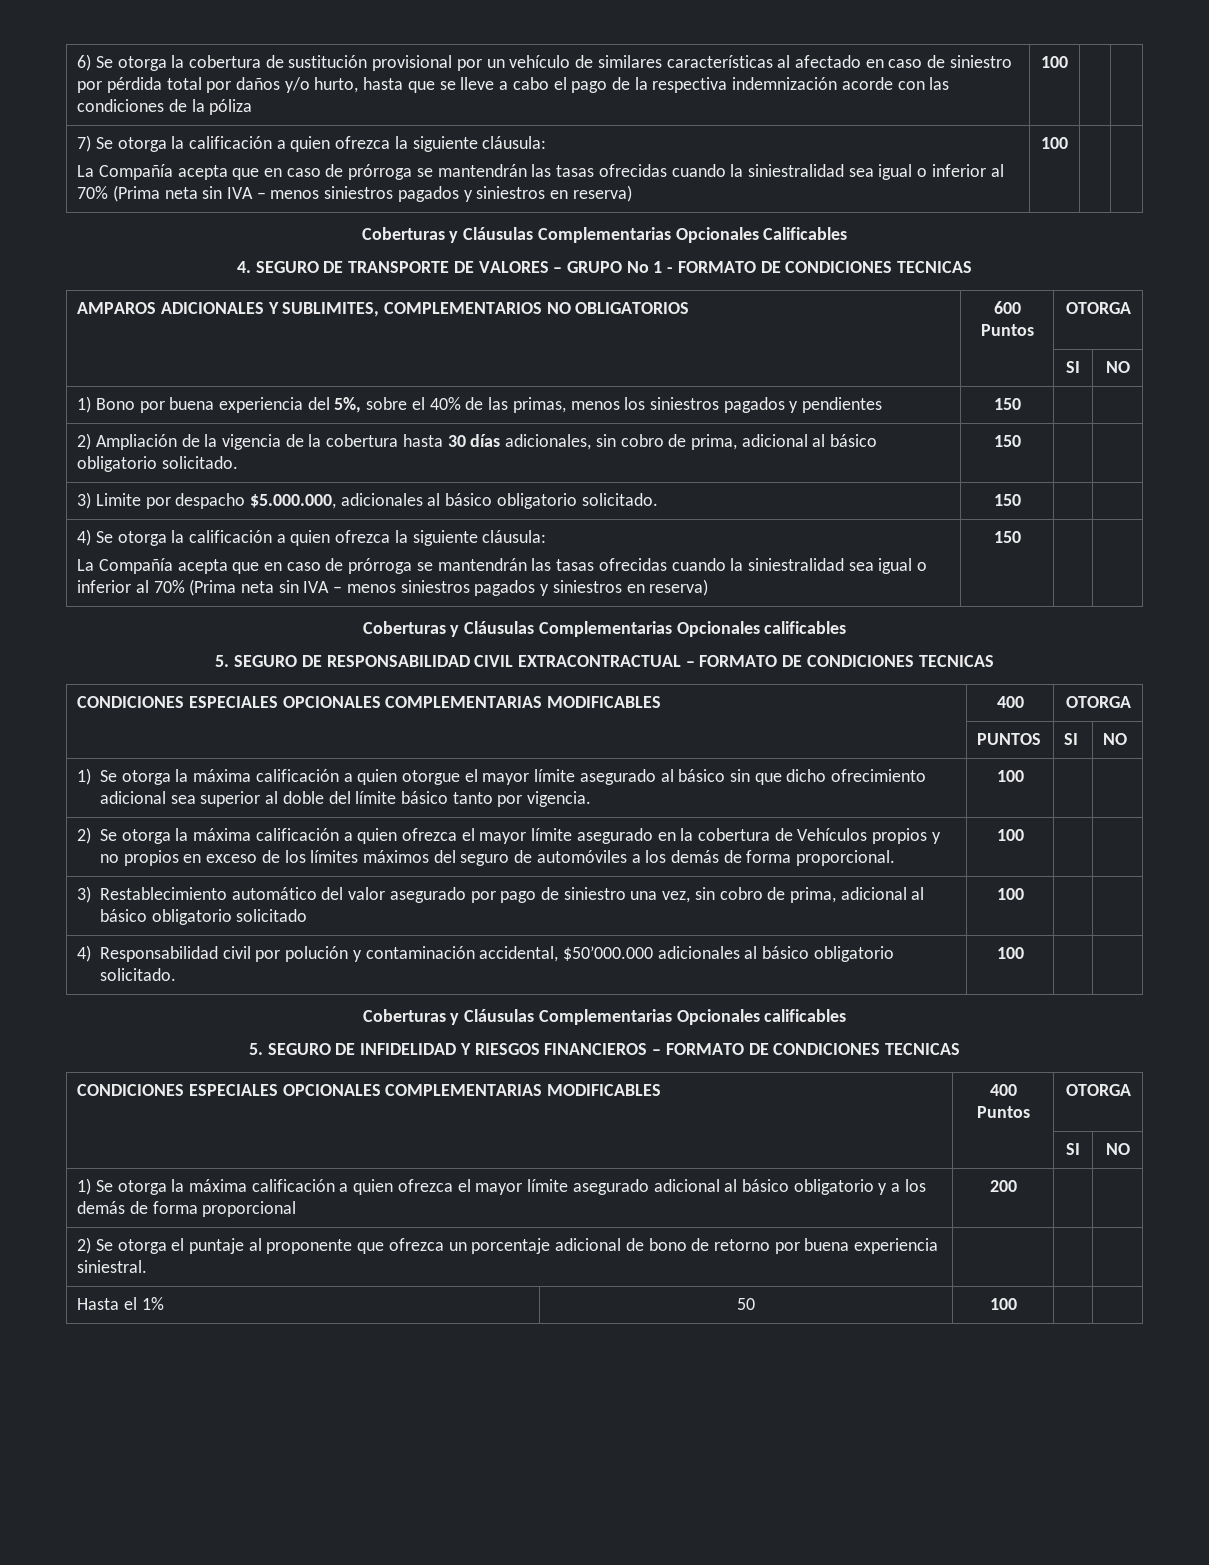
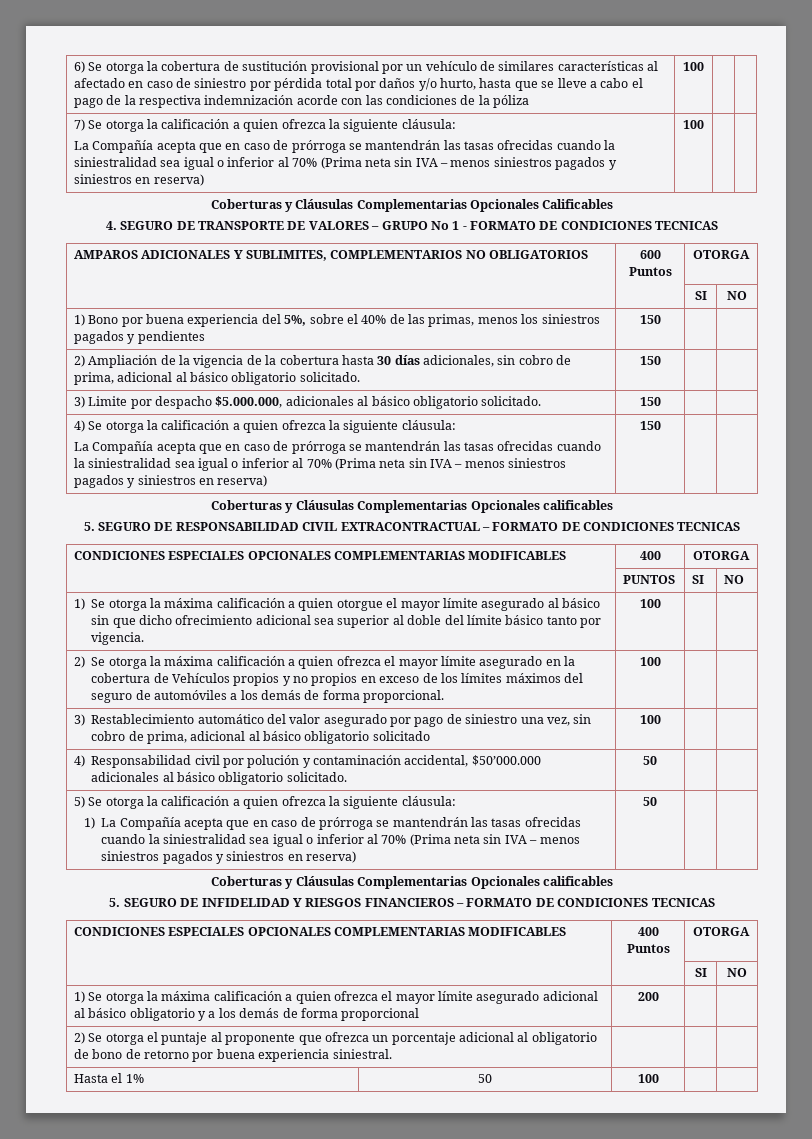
[996,947,1024,959] 100 -> [643,756,657,765] [73,796,456,809] [84,817,581,830] [101,834,580,847] [101,851,357,864] [643,797,657,806] 50 | | // 5) Se otorga la calificación a quien ofrezca la siguiente cláusula: // 1) La Compañía acepta que en caso de prórroga se mantendrán las tasas ofrecidas cuando la siniestralidad sea igual o inferior al 70% (Prima neta sin IVA – menos siniestros pagados y siniestros en reserva) | 50
(622, 1244) none -> [517,1032,597,1045] al obligatorio

